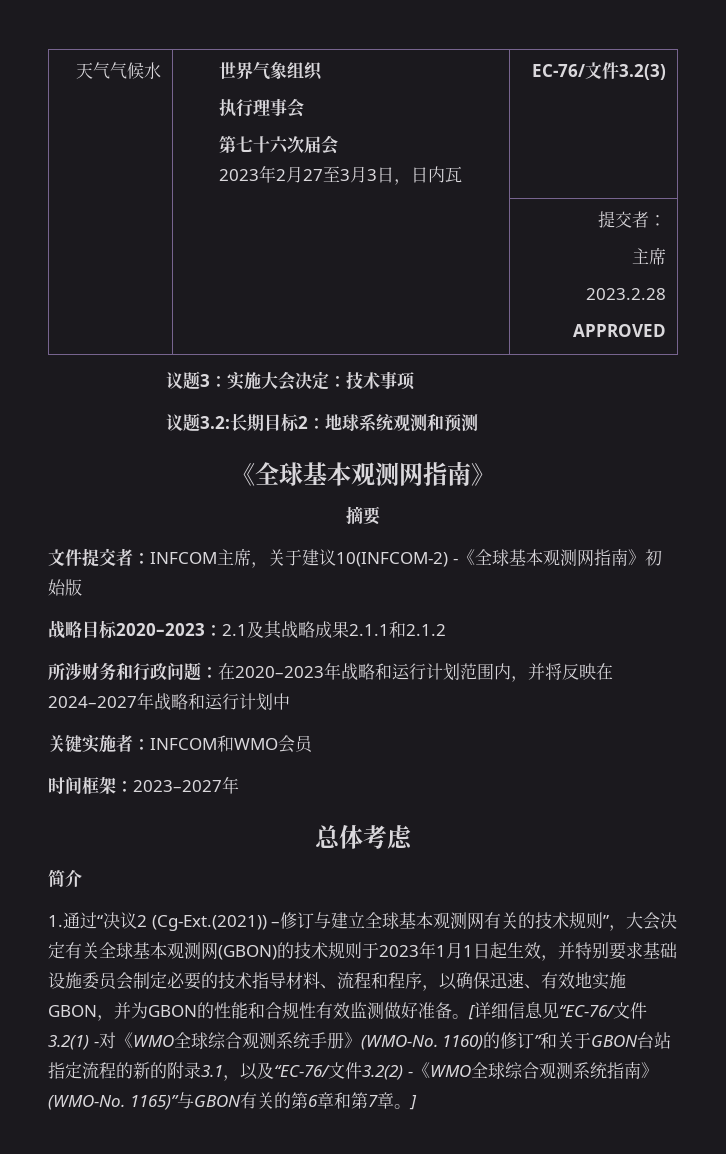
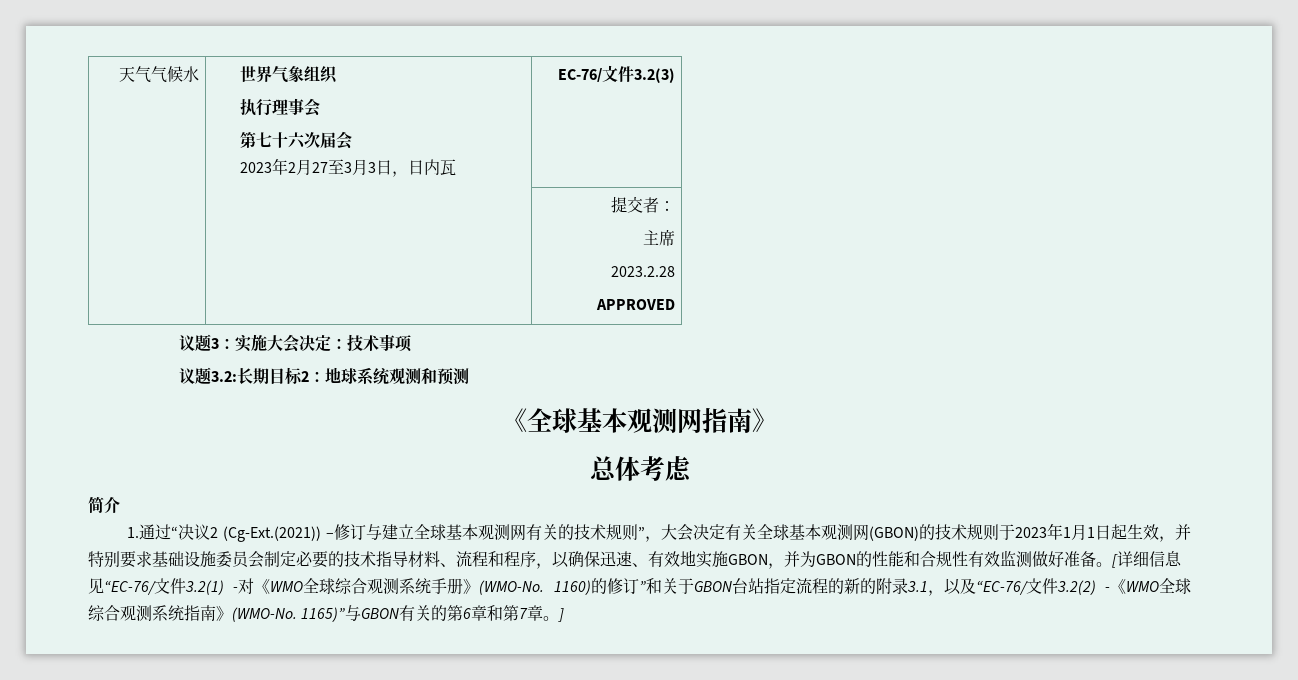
[346,506,381,525] [48,548,662,568] [48,579,82,596] [48,620,446,639] [48,662,613,682] [48,692,290,711] [48,734,314,753] [48,776,239,794] // 摘要 // 文件提交者：INFCOM主席，关于建议10(INFCOM-2) -《全球基本观测网指南》初始版 // 战略目标2020–2023：2.1及其战略成果2.1.1和2.1.2 // 所涉财务和行政问题：在2020–2023年战略和运行计划范围内，并将反映在2024–2027年战略和运行计划中 // 关键实施者：INFCOM和WMO会员 // 时间框架：2023–2027年 -> (777, 420) none

